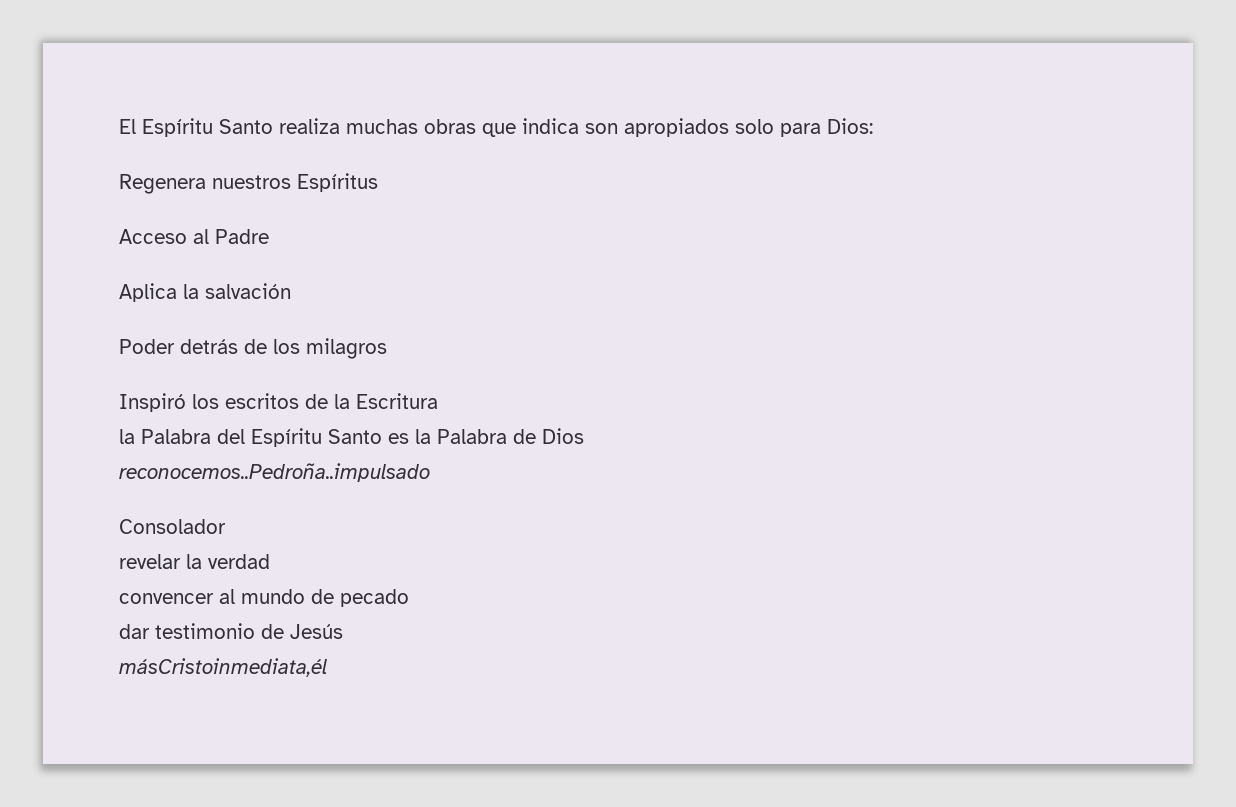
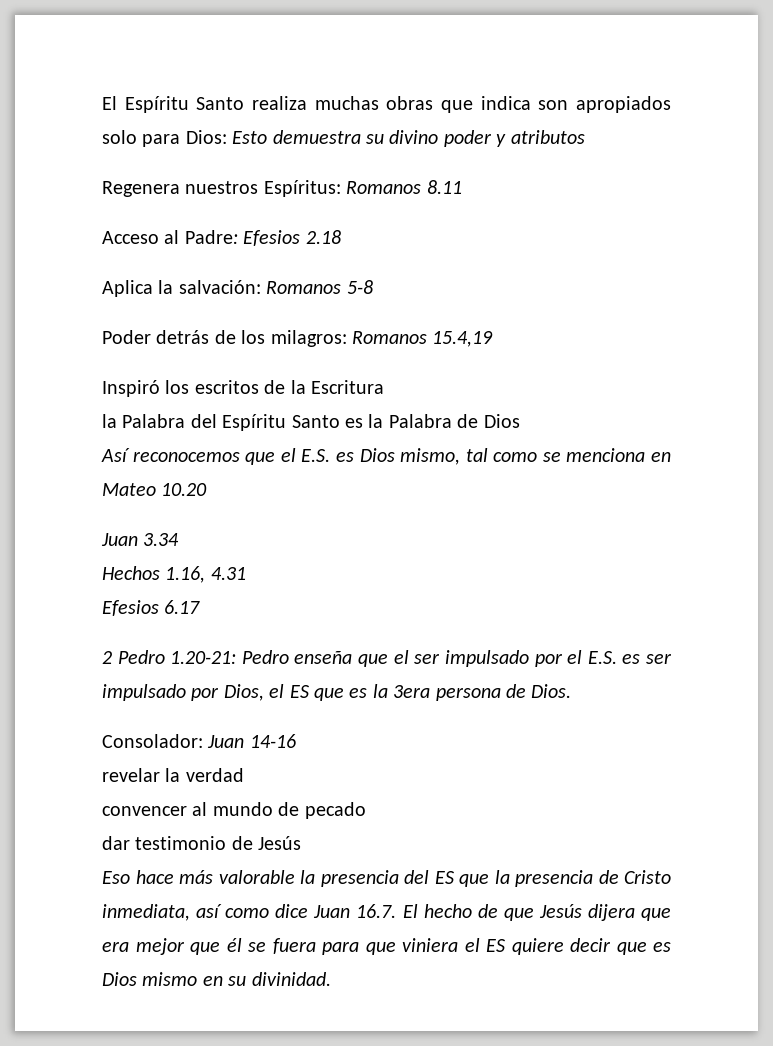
(873, 126) none -> [232,130,585,147] Esto demuestra su divino poder y atributos
[297,173,378,192] Espíritus -> [263,180,462,197] Espíritus: Romanos 8.11
[215,229,269,244] Padre -> [184,230,341,246] Padre: Efesios 2.18
[205,283,291,299] salvación -> [178,280,373,294] salvación: Romanos 5-8
[306,338,387,359] milagros -> [270,330,494,347] milagros: Romanos 15.4,19
[119,463,430,482] [119,519,226,534] reconocemos..Pedroña..impulsado // Consolador -> [101,448,671,465] [102,483,208,496] [101,533,180,546] [102,566,246,583] [102,600,201,616] [102,650,672,667] [102,684,572,701] [102,734,296,748] Así reconocemos que el E.S. es Dios mismo, tal como se menciona en Mateo 10.20 // Juan 3.34 // Hechos 1.16, 4.31 // Efesios 6.17 // 2 Pedro 1.20-21: Pedro enseña que el ser impulsado por el E.S. es ser impulsado por Dios, el ES que es la 3era persona de Dios. // Consolador: Juan 14-16
[119,658,327,677] másCristoinmediata,él -> [102,870,671,887] [102,904,671,921] [102,938,671,955] [102,972,331,986] Eso hace más valorable la presencia del ES que la presencia de Cristo inmediata, así como dice Juan 16.7. El hecho de que Jesús dijera que era mejor que él se fuera para que viniera el ES quiere decir que es Dios mismo en su divinidad.

